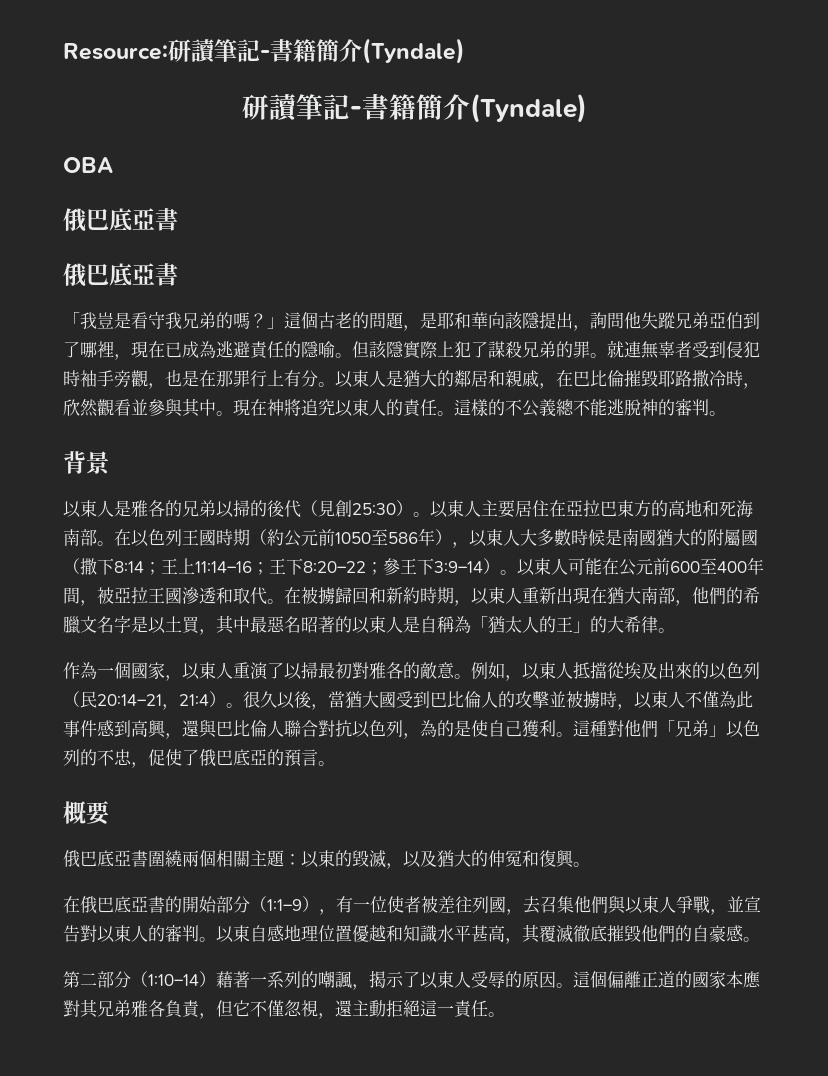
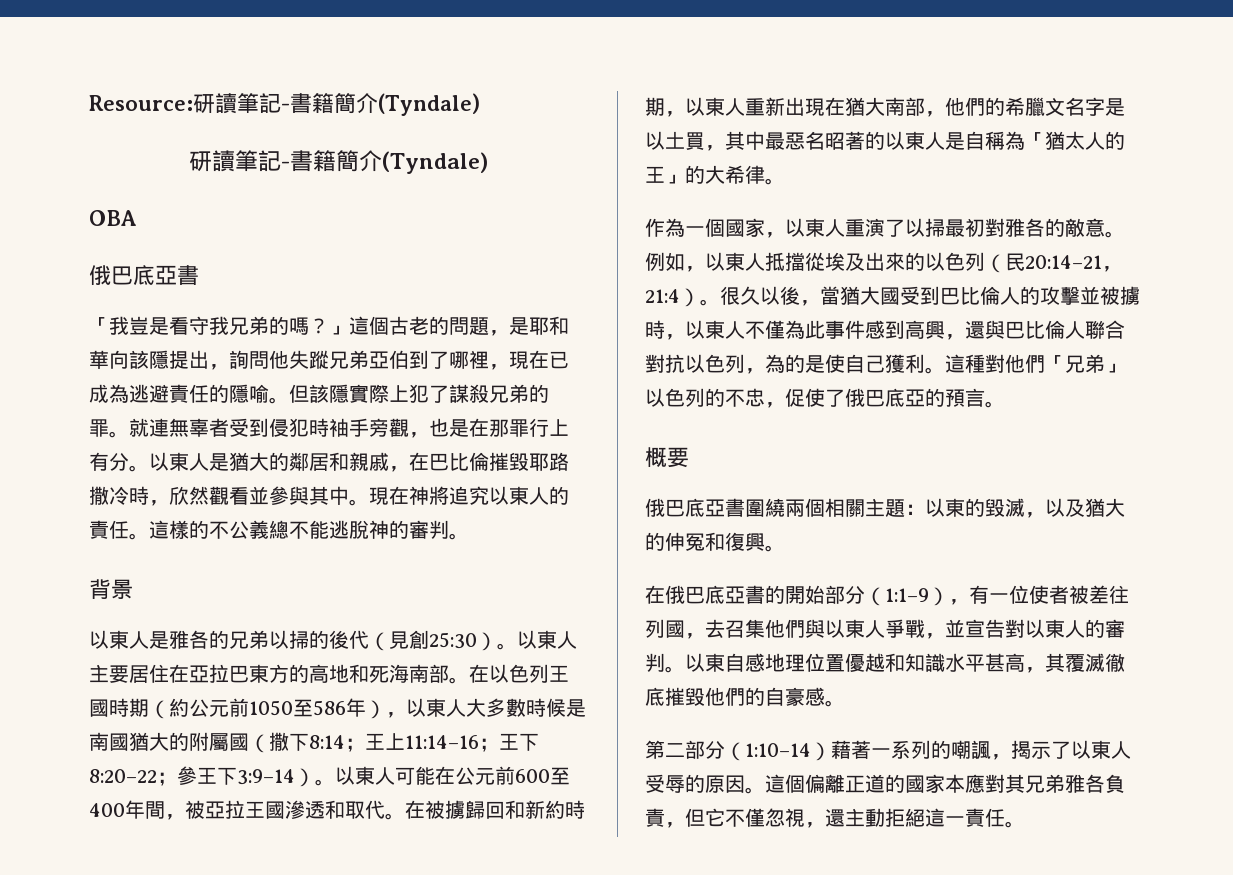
[63,263,178,287] // 俄巴底亞書 -> (199, 275) none

